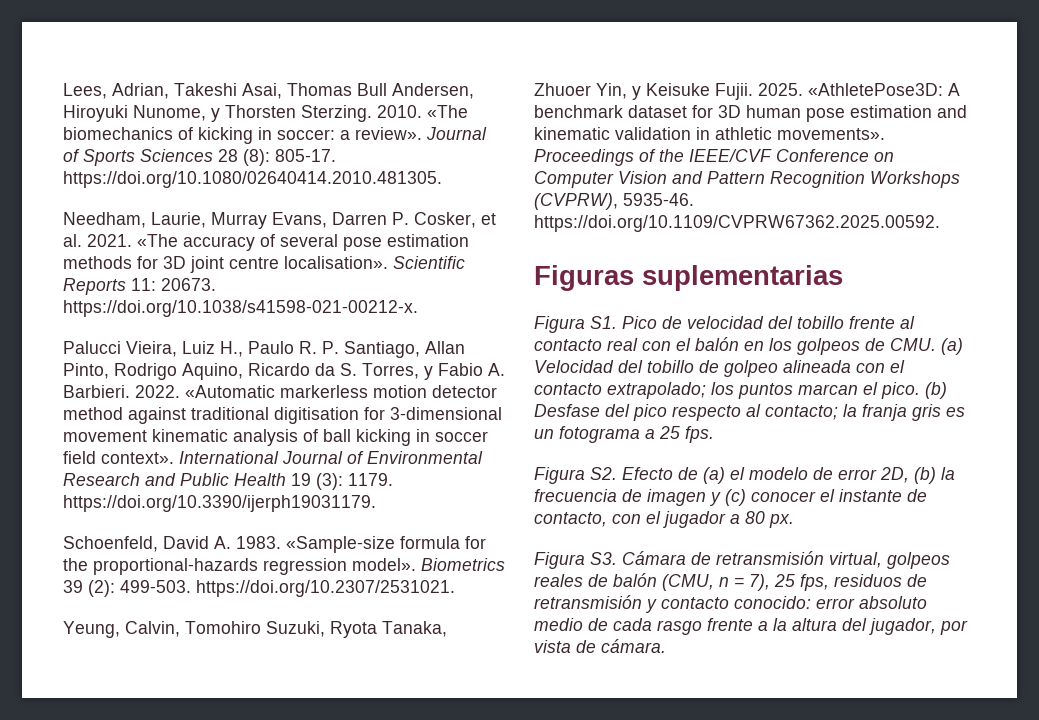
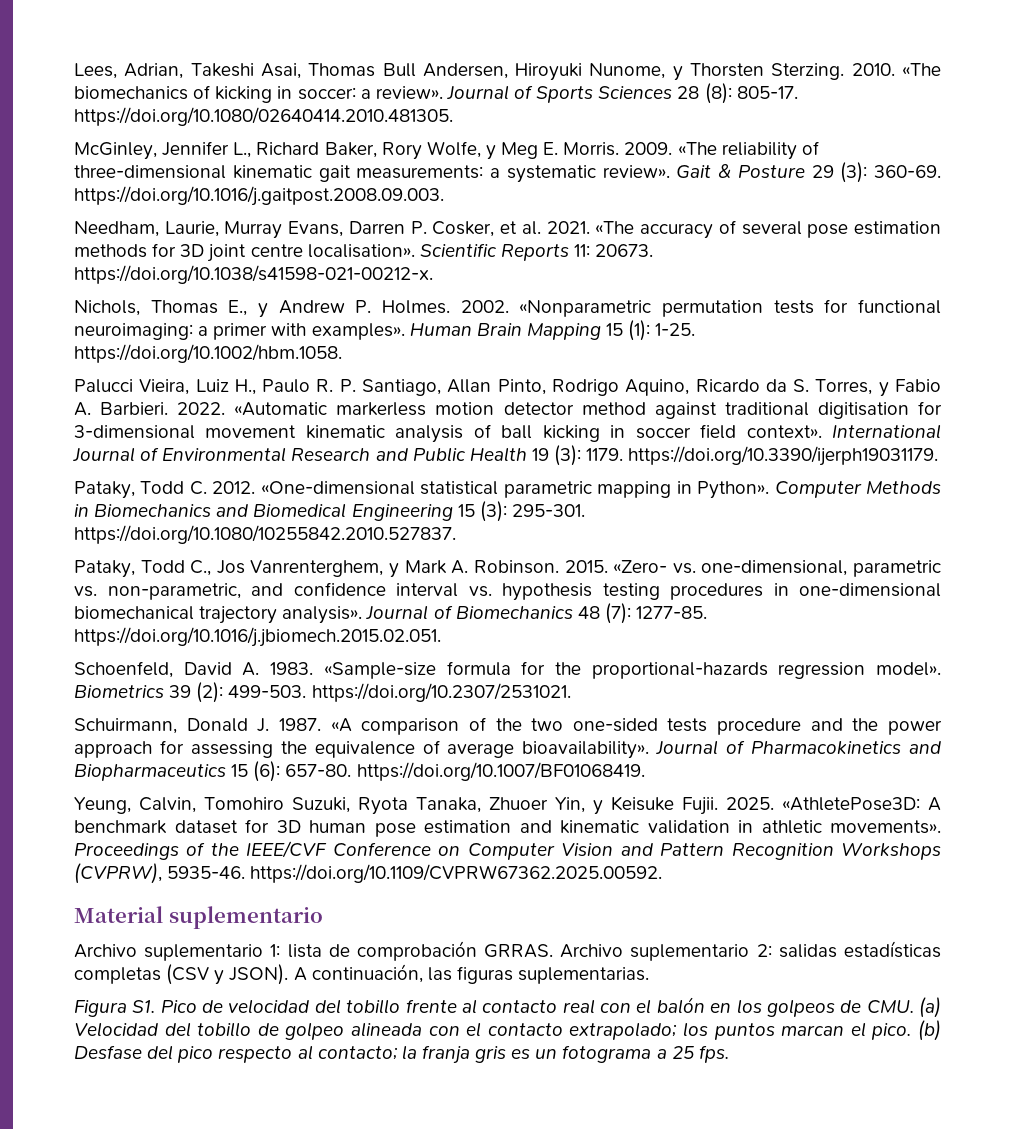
(442, 179) none -> [74,141,819,160] [74,162,941,183] [74,186,444,206] // McGinley, Jennifer L., Richard Baker, Rory Wolfe, y Meg E. Morris. 2009. «The reliability of three-dimensional kinematic gait measurements: a systematic review». Gait & Posture 29 (3): 360-69. https://doi.org/10.1016/j.gaitpost.2008.09.003.
(418, 308) none -> [74,299,941,318] [74,320,696,341] [74,344,342,363] // Nichols, Thomas E., y Andrew P. Holmes. 2002. «Nonparametric permutation tests for functional neuroimaging: a primer with examples». Human Brain Mapping 15 (1): 1-25. https://doi.org/10.1002/hbm.1058.
(376, 503) none -> [74,481,942,499] [74,501,585,522] [74,525,456,544] [74,560,941,578] [74,582,941,601] [74,603,708,624] [74,627,441,647] // Pataky, Todd C. 2012. «One-dimensional statistical parametric mapping in Python». Computer Methods in Biomechanics and Biomedical Engineering 15 (3): 295-301. https://doi.org/10.1080/10255842.2010.527837. // Pataky, Todd C., Jos Vanrenterghem, y Mark A. Robinson. 2015. «Zero- vs. one-dimensional, parametric vs. non-parametric, and confidence interval vs. hypothesis testing procedures in one-dimensional biomechanical trajectory analysis». Journal of Biomechanics 48 (7): 1277-85. https://doi.org/10.1016/j.jbiomech.2015.02.051.
(455, 588) none -> [74,717,942,735] [74,740,941,759] [74,761,645,782] // Schuirmann, Donald J. 1987. «A comparison of the two one-sided tests procedure and the power approach for assessing the equivalence of average bioavailability». Journal of Pharmacokinetics and Biopharmaceutics 15 (6): 657-80. https://doi.org/10.1007/BF01068419.
[534,265,843,291] Figuras suplementarias -> [74,906,323,929] [74,941,942,961] [74,964,650,985] Material suplementario // Archivo suplementario 1: lista de comprobación GRRAS. Archivo suplementario 2: salidas estadísticas completas (CSV y JSON). A continuación, las figuras suplementarias.
[534,467,955,484] [534,489,927,506] [534,511,794,528] [534,551,950,569] [534,573,927,591] [534,595,927,613] [534,618,968,635] [534,639,666,653] // Figura S2. Efecto de (a) el modelo de error 2D, (b) la frecuencia de imagen y (c) conocer el instante de contacto, con el jugador a 80 px. // Figura S3. Cámara de retransmisión virtual, golpeos reales de balón (CMU, n = 7), 25 fps, residuos de retransmisión y contacto conocido: error absoluto medio de cada rasgo frente a la altura del jugador, por vista de cámara. -> (729, 1054) none

